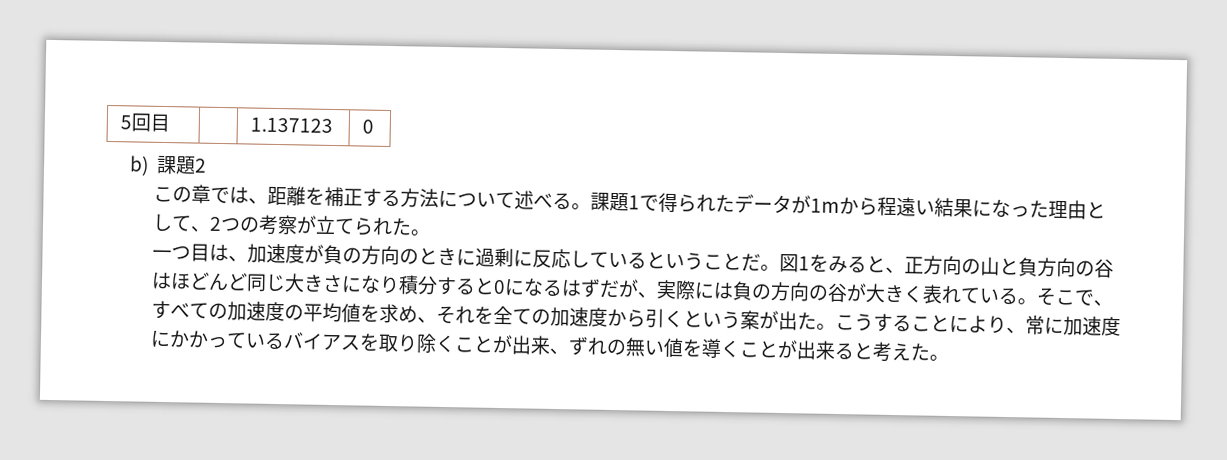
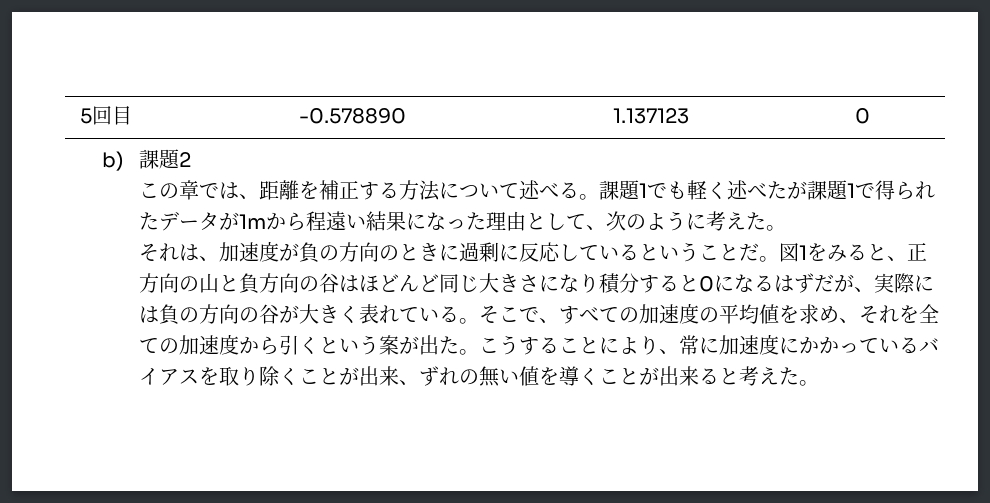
(171, 123) none -> [298,108,406,124] -0.578890
(659, 202) none -> [667,180,876,200] も軽く述べたが課題1で
[208,214,393,236] 2つの考察が立てられ -> [606,211,747,231] 次のように考え
[151,243,210,262] 一つ目 -> [139,243,180,262] それ

